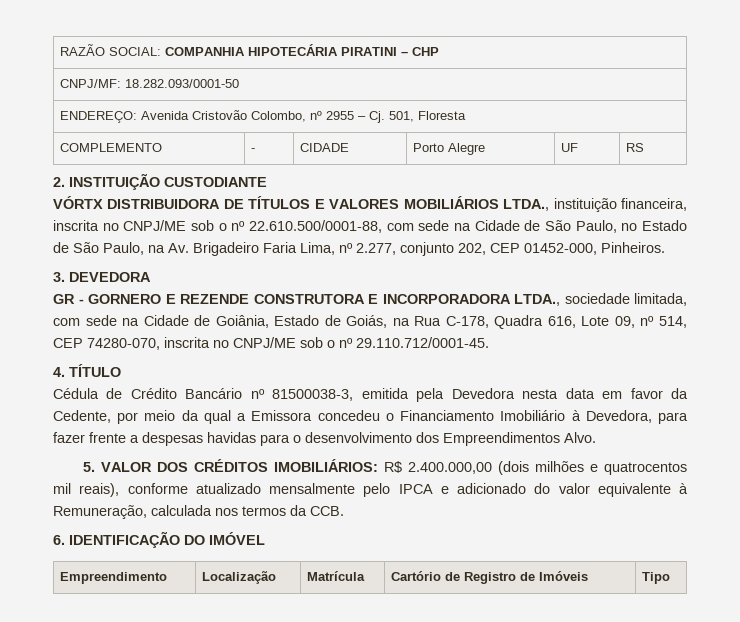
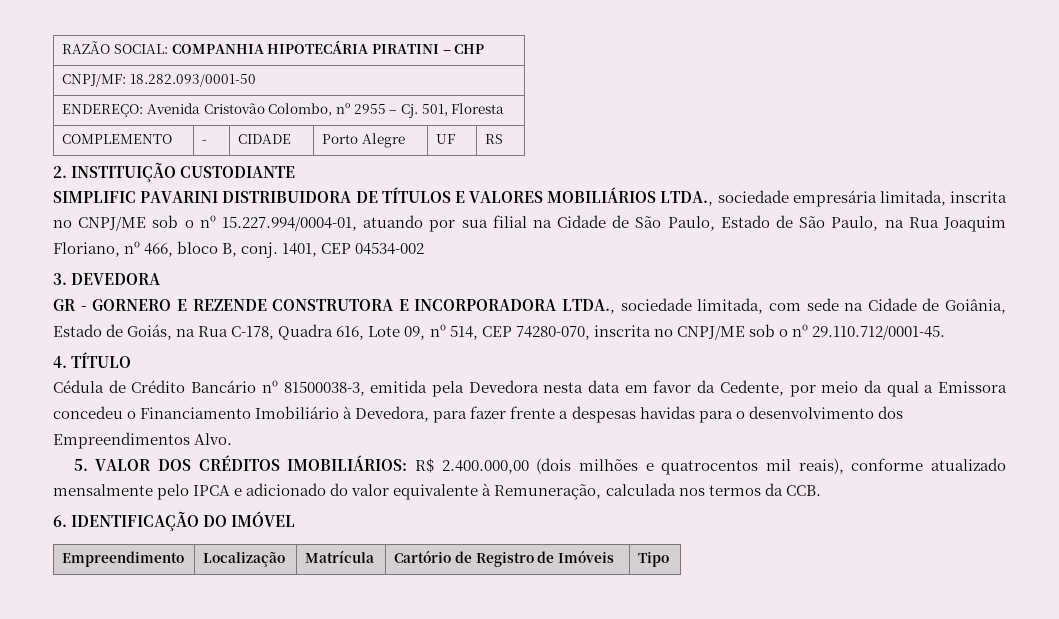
[53,196,103,209] VÓRTX -> [53,191,219,203] SIMPLIFIC PAVARINI
[553,198,688,212] [53,220,450,233] instituição financeira, inscrita no CNPJ/ME sob o nº 22.610.500/0001-88, com sede -> [717,190,1007,207] [53,215,527,232] sociedade empresária limitada, inscrita no CNPJ/ME sob o nº 15.227.994/0004-01, atuando por sua filial
[621,223,638,231] no -> (715, 223) none
[168,242,665,256] Av. Brigadeiro Faria Lima, nº 2.277, conjunto 202, CEP 01452-000, Pinheiros. -> [908,216,1006,232] [53,241,425,258] Rua Joaquim Floriano, nº 466, bloco B, conj. 1401, CEP 04534-002

